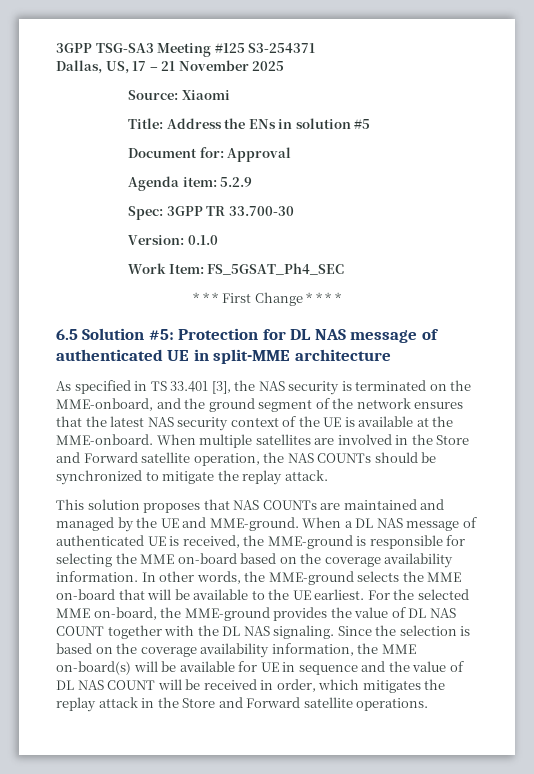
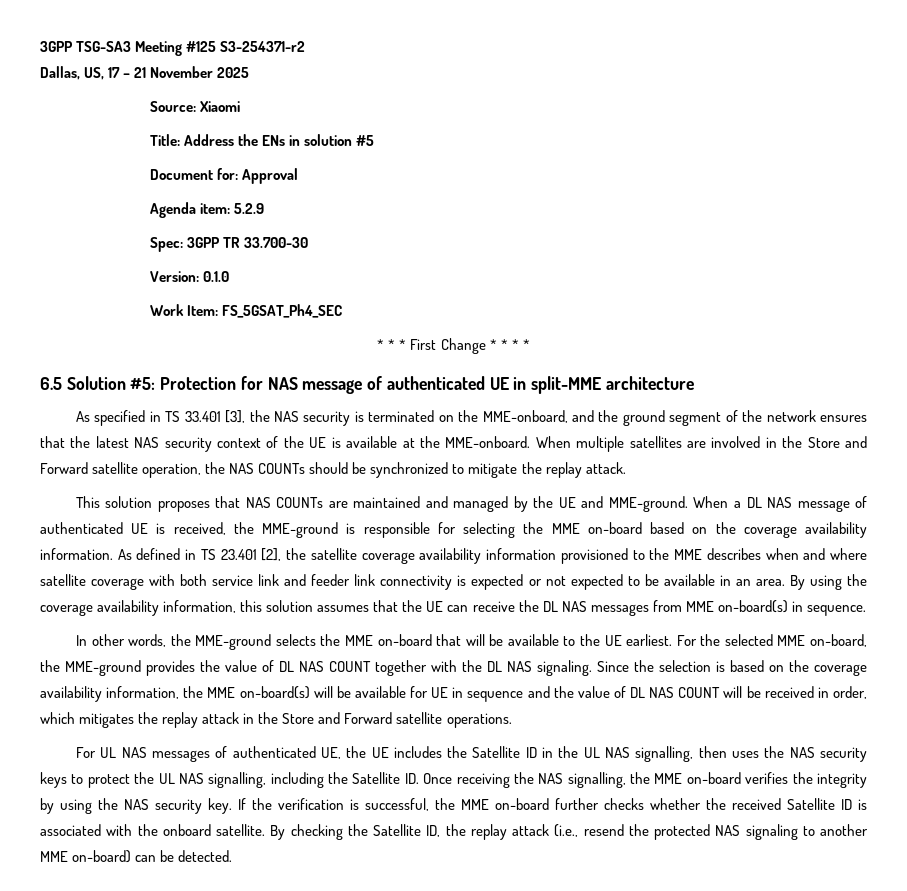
[248,43,316,53] S3-254371 -> [220,41,306,52] S3-254371-r2
[290,329,312,340] DL -> (263, 383) none
(138, 576) none -> [117,548,867,564] [40,574,868,590] [40,600,866,616] As defined in TS 23.401 [2], the satellite coverage availability information provisioned to the MME describes when and where satellite coverage with both service link and feeder link connectivity is expected or not expected to be available in an area. By using the coverage availability information, this solution assumes that the UE can receive the DL NAS messages from MME on-board(s) in sequence. //
(429, 704) none -> [75,746,868,762] [40,772,868,788] [40,798,867,814] [40,824,868,840] [40,850,233,863] // For UL NAS messages of authenticated UE, the UE includes the Satellite ID in the UL NAS signalling, then uses the NAS security keys to protect the UL NAS signalling, including the Satellite ID. Once receiving the NAS signalling, the MME on-board verifies the integrity by using the NAS security key. If the verification is successful, the MME on-board further checks whether the received Satellite ID is associated with the onboard satellite. By checking the Satellite ID, the replay attack (i.e., resend the protected NAS signaling to another MME on-board) can be detected.

